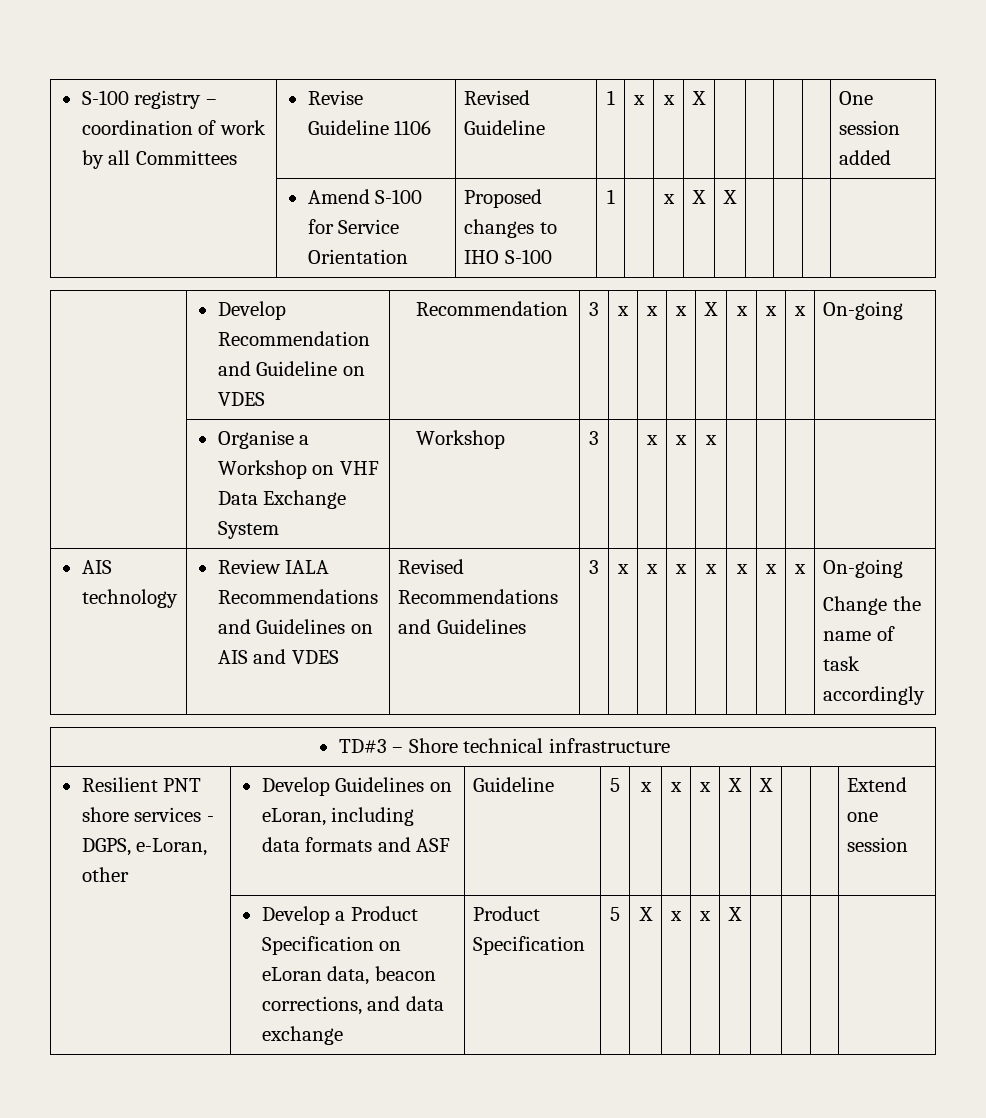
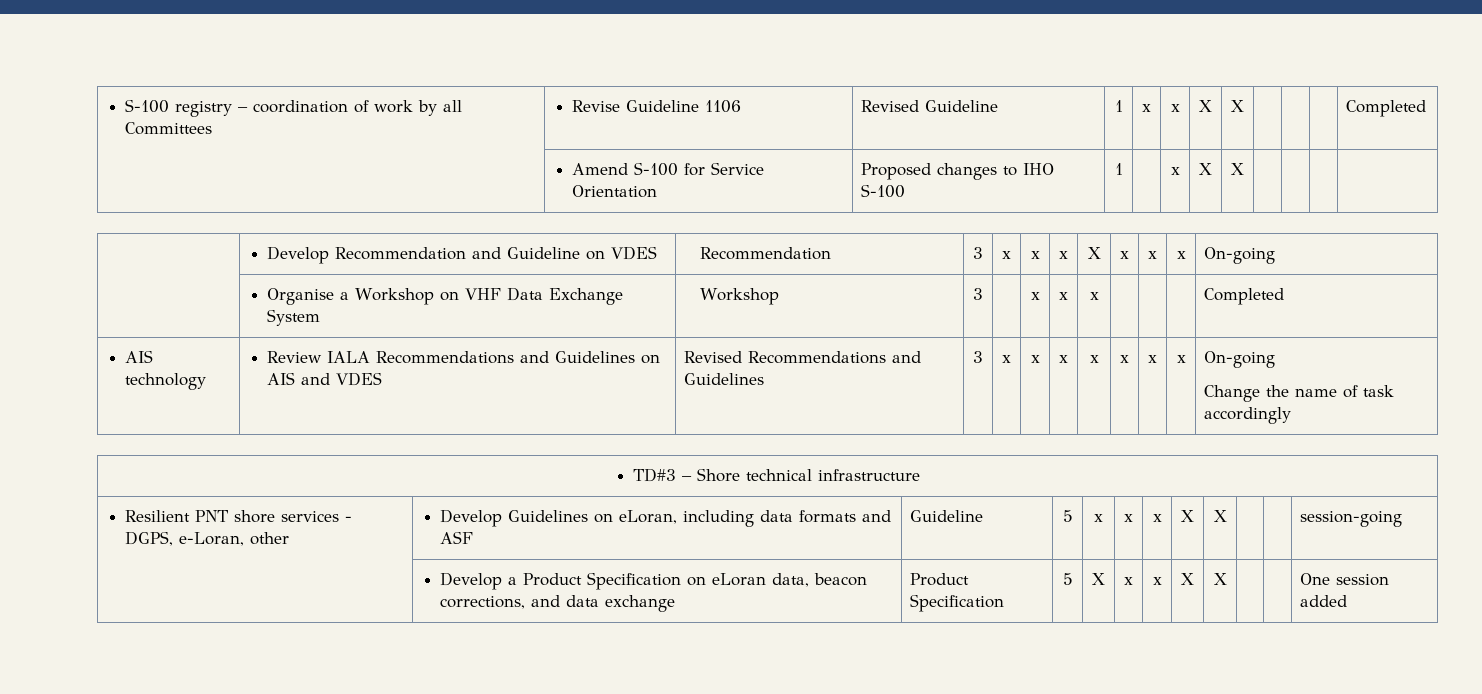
[839,91,874,105] [839,120,901,135] [839,150,892,165] | | | | One session added -> [1231,100,1244,112] [1346,100,1427,117] X | | | | Completed
(717, 440) none -> [1204,288,1285,305] Completed
[847,777,908,792] [847,812,879,822] [847,837,909,852] Extend one session -> [1300,511,1403,527] session-going
(742, 914) | | | -> [1213,573,1227,585] [1300,573,1390,586] [1300,595,1348,607] X | | | One session added

